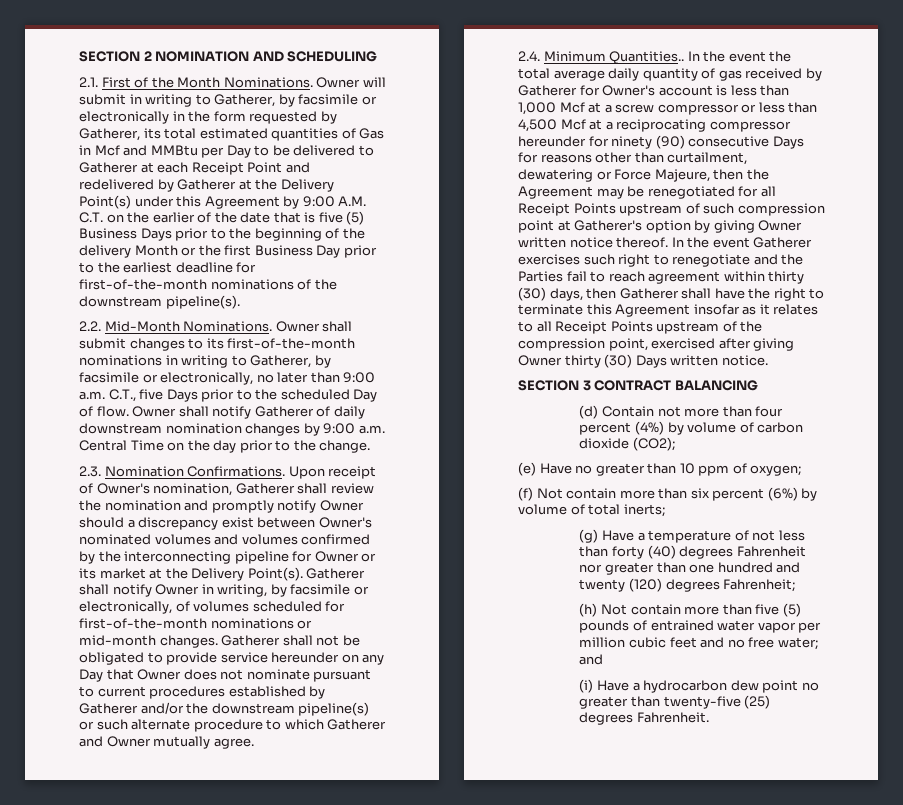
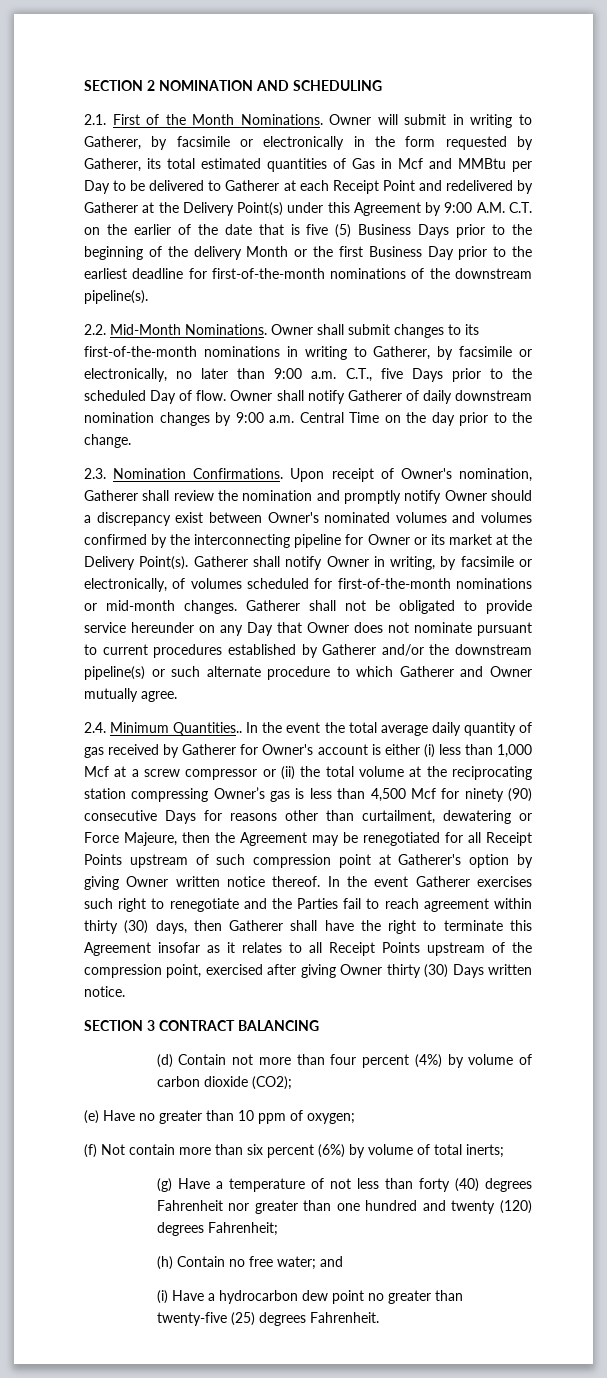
(728, 90) none -> [384,744,435,758] either (i)
[758,102,818,113] [518,119,791,132] [518,136,586,147] less than 4,500 Mcf at a reciprocating compressor hereunder -> [281,766,532,780] [84,787,436,802] (ii) the total volume at the reciprocating station compressing Owner’s gas is less than 4,500 Mcf
[600,603,801,617] [579,620,822,633] [579,637,725,648] Not contain more than five (5) pounds of entrained water vapor per million cubic feet and -> [176,1256,225,1267] Contain

